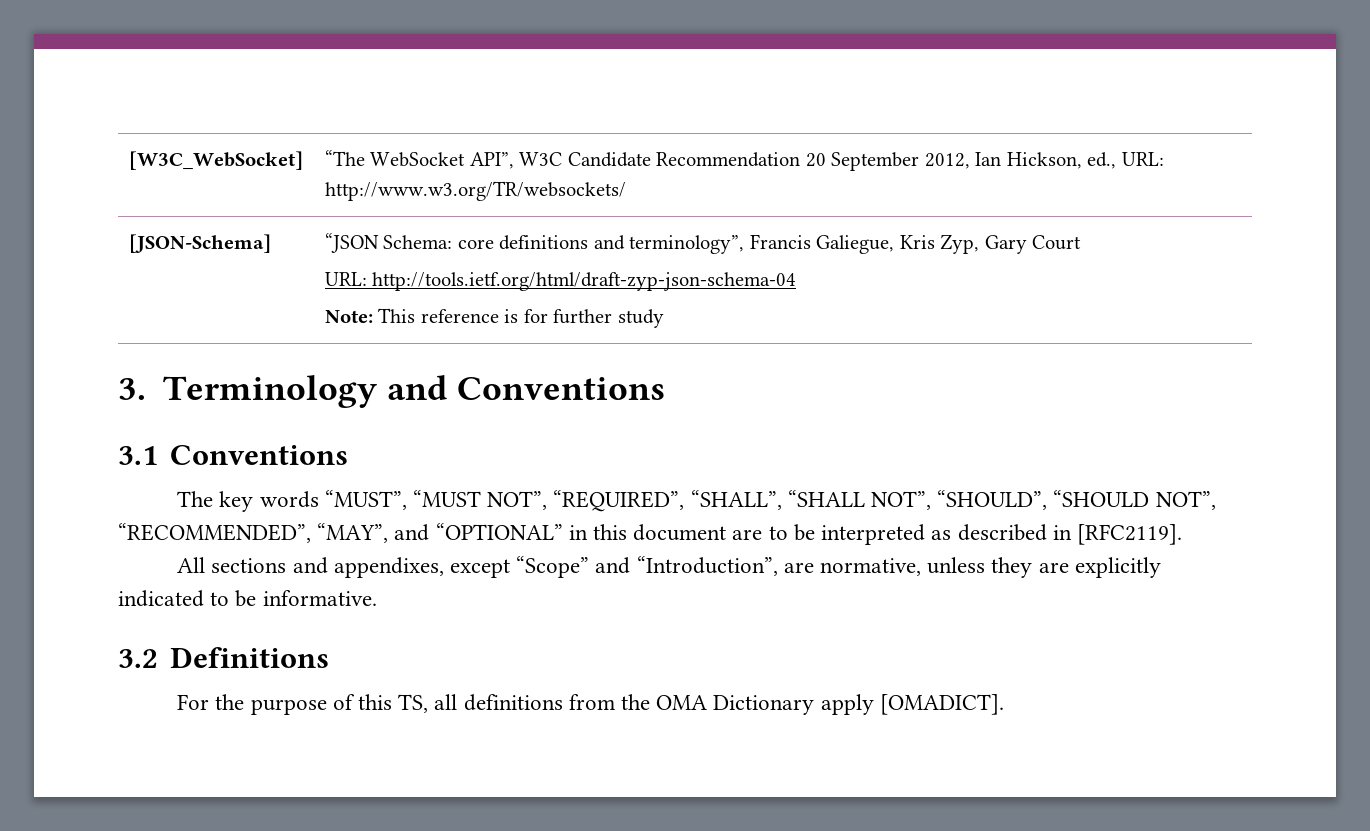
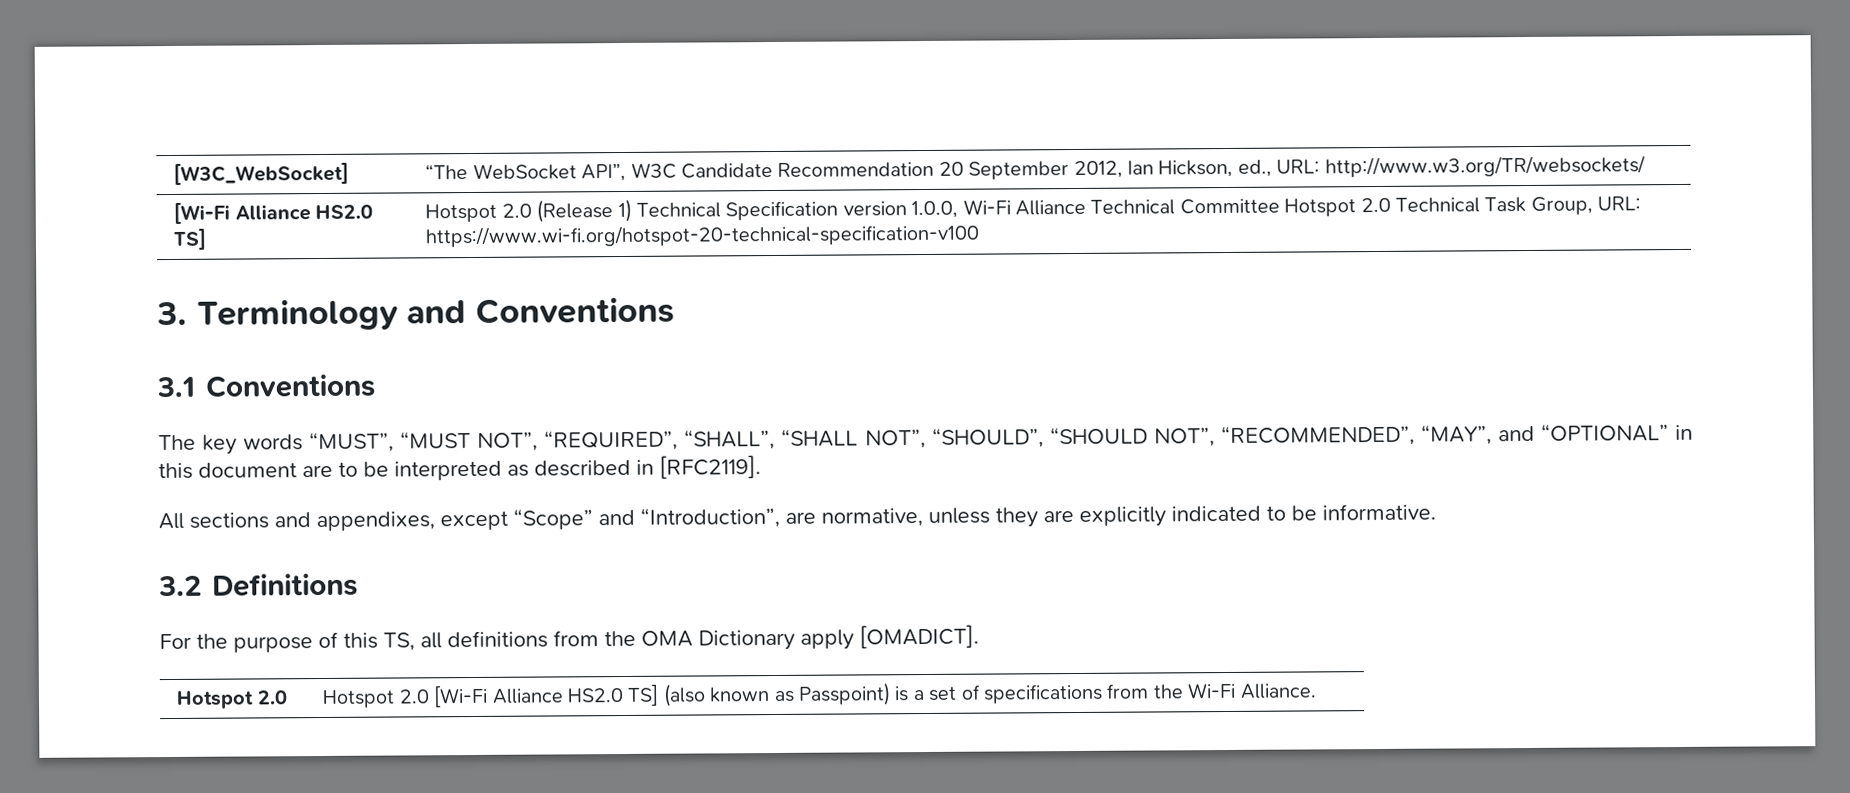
[128,234,271,253] [324,233,1082,254] [324,272,797,291] [324,308,664,328] [JSON-Schema] | “JSON Schema: core definitions and terminology”, Francis Galiegue, Kris Zyp, Gary Court // URL: http://tools.ietf.org/html/draft-zyp-json-schema-04 // Note: This reference is for further study -> [173,202,374,224] [173,228,208,250] [425,196,1642,223] [425,223,980,248] [Wi-Fi Alliance HS2.0 TS] | Hotspot 2.0 (Release 1) Technical Specification version 1.0.0, Wi-Fi Alliance Technical Committee Hotspot 2.0 Technical Task Group, URL: https://www.wi-fi.org/hotspot-20-technical-specification-v100
(1004, 704) none -> [176,690,288,709] [322,682,1317,708] // Hotspot 2.0 | Hotspot 2.0 [Wi-Fi Alliance HS2.0 TS] (also known as Passpoint) is a set of specifications from the Wi-Fi Alliance.

